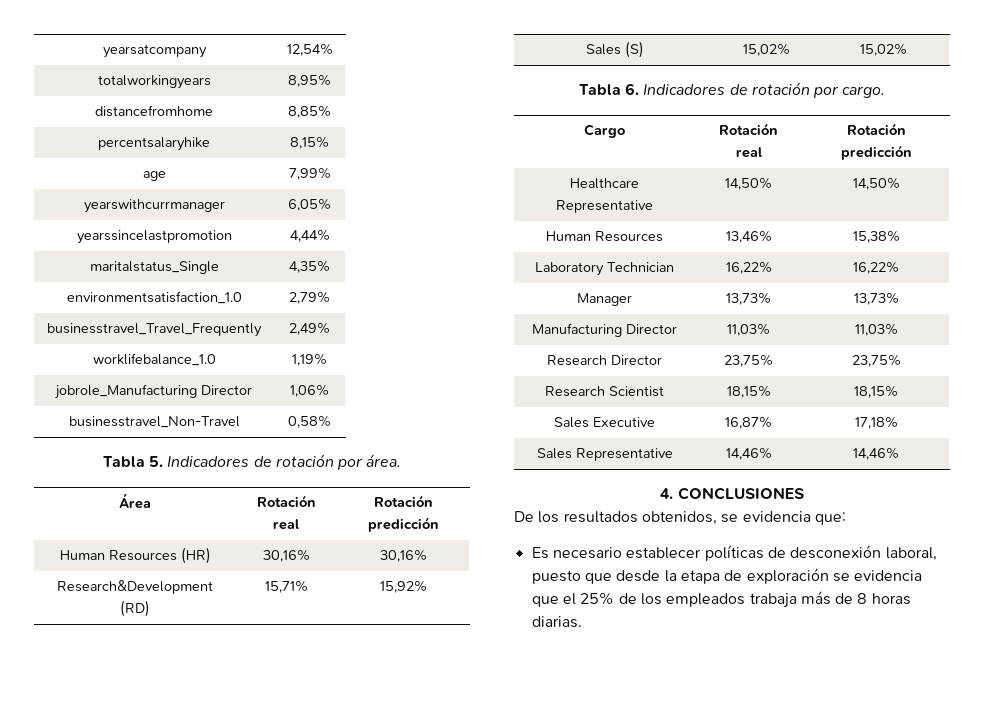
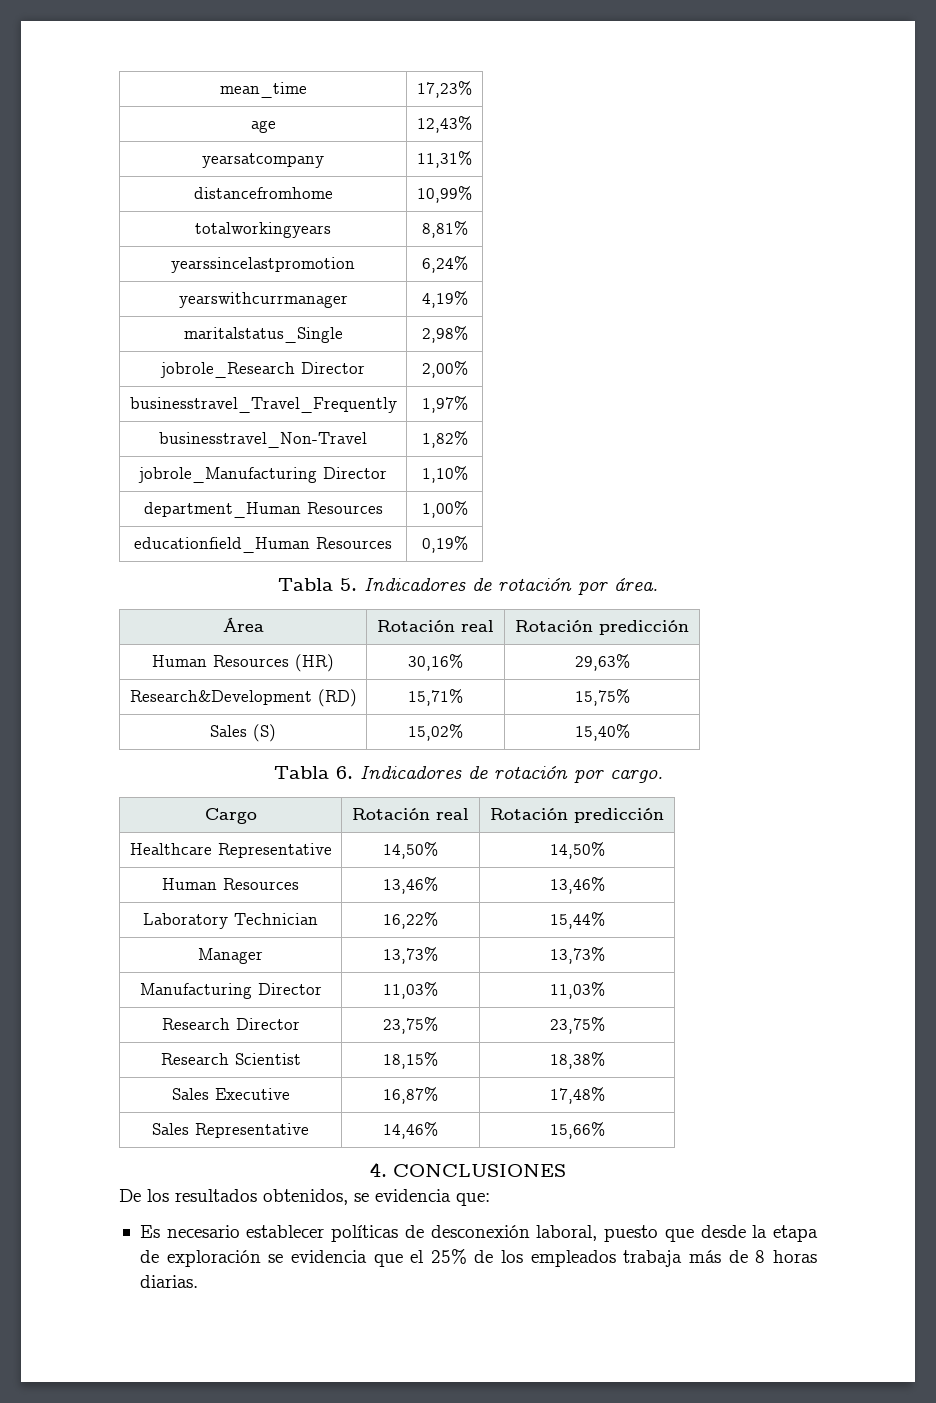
[102,44,207,58] [286,43,333,56] [97,75,211,89] [288,74,331,87] [95,105,213,117] [288,105,331,118] [98,137,210,151] [290,136,329,149] [142,171,166,181] [288,167,331,180] [83,199,225,213] [288,198,331,211] [76,230,232,244] [289,229,330,242] [89,261,219,274] [289,260,330,273] [66,291,242,304] [289,291,330,304] [46,323,262,337] [289,322,330,335] [92,353,216,366] [292,353,327,366] [54,384,252,399] [290,384,329,397] [68,416,240,428] [288,415,331,428] yearsatcompany | 12,54% // totalworkingyears | 8,95% // distancefromhome | 8,85% // percentsalaryhike | 8,15% // age | 7,99% // yearswithcurrmanager | 6,05% // yearssincelastpromotion | 4,44% // maritalstatus_Single | 4,35% // environmentsatisfaction_1.0 | 2,79% // businesstravel_Travel_Frequently | 2,49% // worklifebalance_1.0 | 1,19% // jobrole_Manufacturing Director | 1,06% // businesstravel_Non-Travel | 0,58% -> [219,82,307,98] [417,81,472,98] [250,120,276,133] [417,116,472,133] [202,153,324,168] [417,151,472,168] [193,187,333,199] [417,186,472,203] [195,222,331,238] [421,221,468,238] [171,257,355,273] [421,256,468,273] [178,292,348,308] [421,291,468,308] [183,327,343,343] [421,326,468,343] [160,362,365,378] [421,361,468,378] [129,397,397,413] [421,396,468,413] [159,432,367,448] [421,431,468,448] [138,467,387,483] [421,466,468,483] [143,502,383,518] [421,501,468,518] [134,537,392,553] [421,536,468,553] mean_time | 17,23% // age | 12,43% // yearsatcompany | 11,31% // distancefromhome | 10,99% // totalworkingyears | 8,81% // yearssincelastpromotion | 6,24% // yearswithcurrmanager | 4,19% // maritalstatus_Single | 2,98% // jobrole_Research Director | 2,00% // businesstravel_Travel_Frequently | 1,97% // businesstravel_Non-Travel | 1,82% // jobrole_Manufacturing Director | 1,10% // department_Human Resources | 1,00% // educationfield_Human Resources | 0,19%
[379,549,427,562] 30,16% -> [574,654,630,671] 29,63%
[379,580,427,593] 15,92% -> [574,689,630,706] 15,75%
[859,43,907,56] 15,02% -> [574,724,630,741] 15,40%
[852,230,900,243] 15,38% -> [549,877,605,894] 13,46%
[853,261,899,274] 16,22% -> [549,912,605,929] 15,44%
[854,385,898,398] 18,15% -> [549,1052,605,1069] 18,38%
[854,416,898,429] 17,18% -> [549,1087,605,1104] 17,48%
[853,447,899,460] 14,46% -> [549,1122,605,1139] 15,66%

